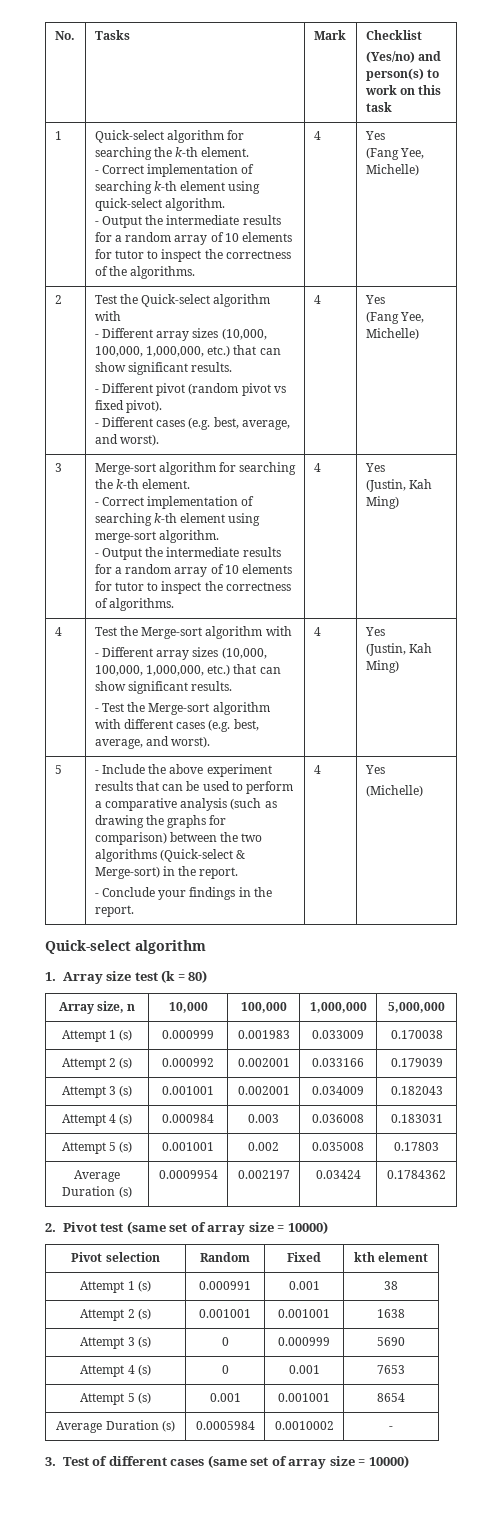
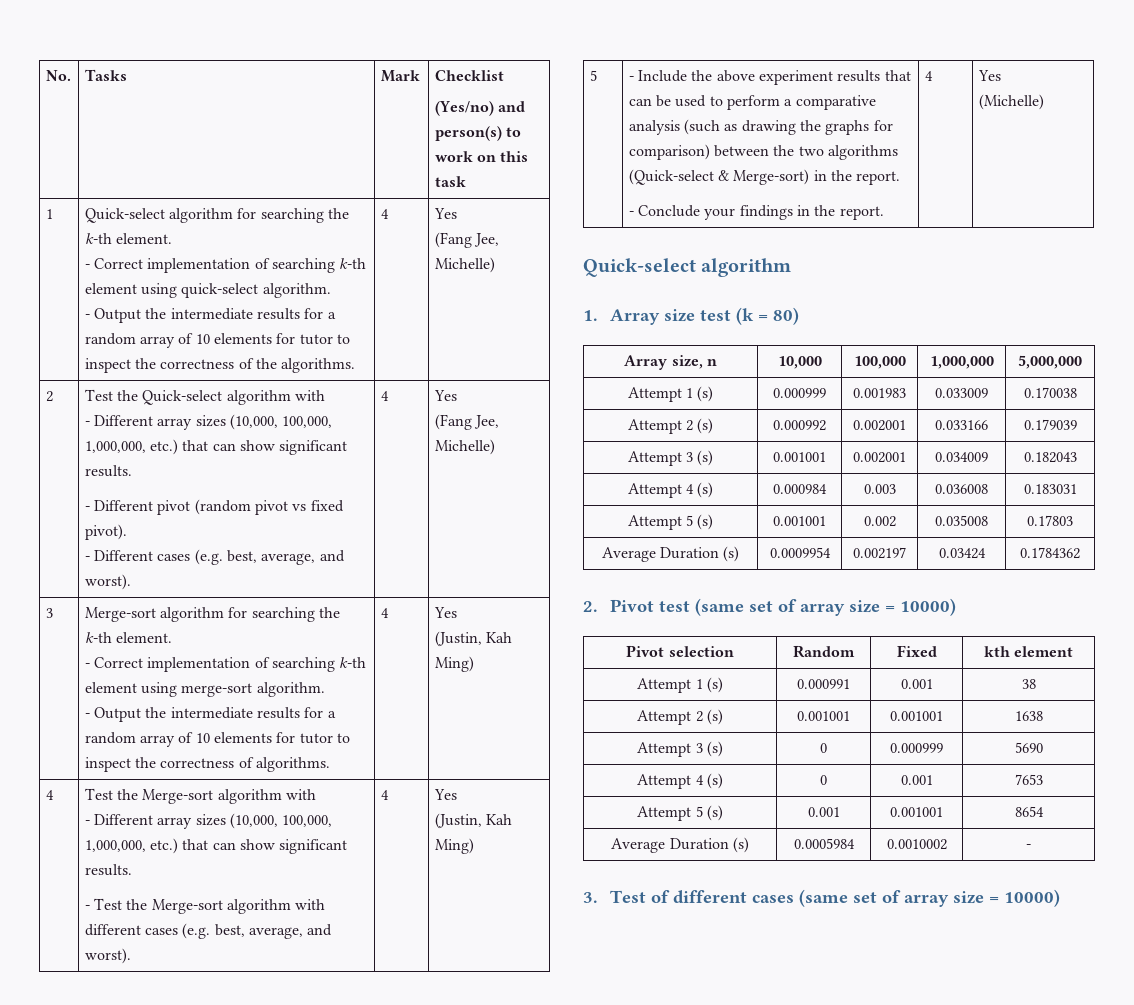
[399,148,424,159] Yee, -> [473,233,499,247] Jee,
[399,312,424,323] Yee, -> [473,415,499,429] Jee,

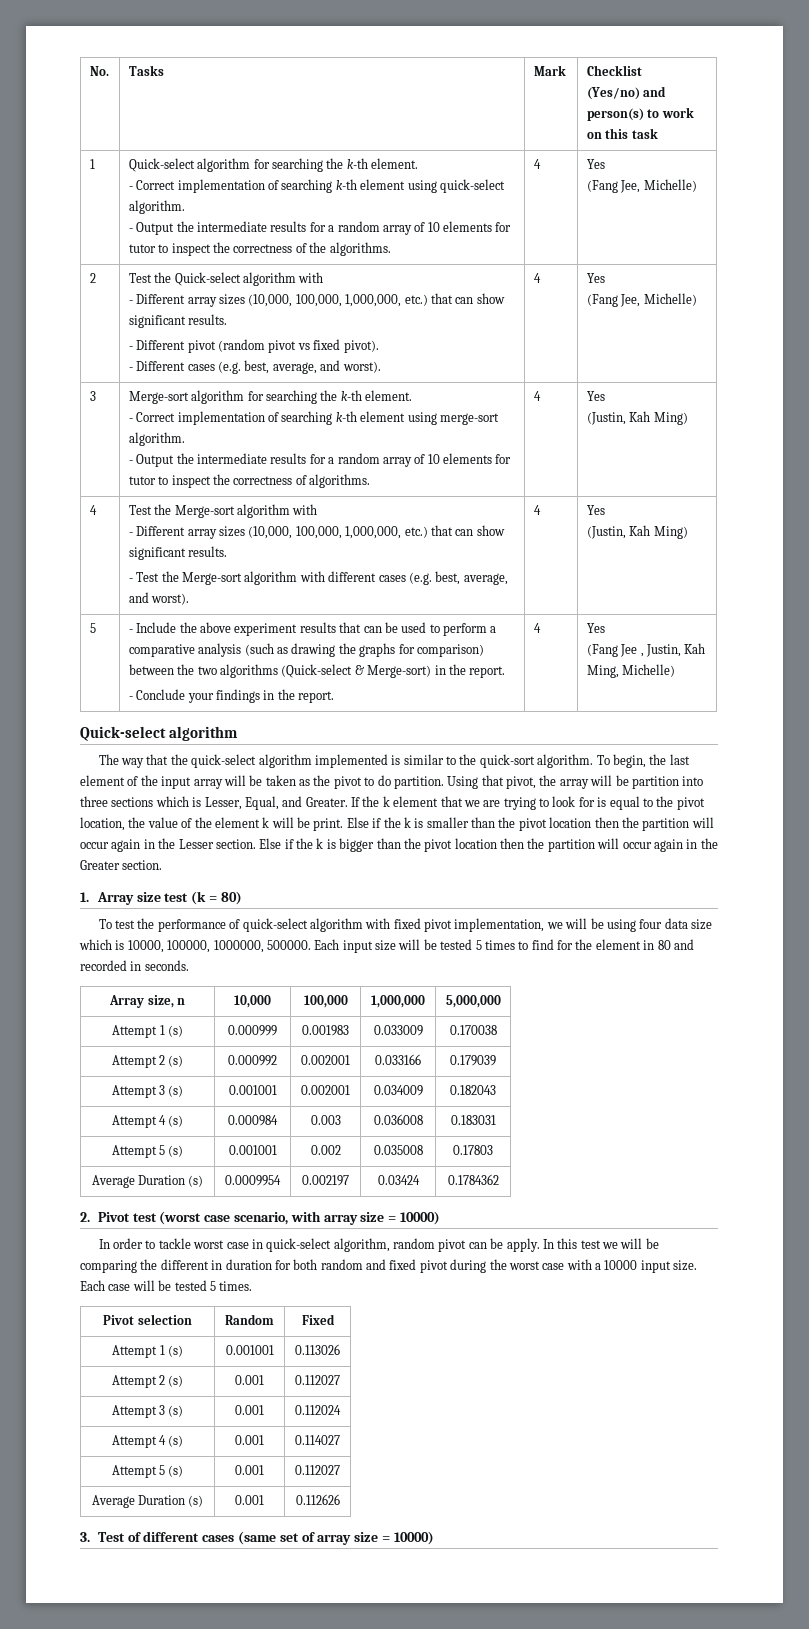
[978,94,1044,110] [583,258,792,277] (Michelle) // Quick-select algorithm -> [586,643,706,657] [586,664,676,678] [80,726,238,741] [98,754,690,768] [80,775,704,789] [80,796,705,810] [80,817,714,831] [80,838,718,852] [80,860,163,870] (Fang Jee , Justin, Kah Ming, Michelle) // Quick-select algorithm // The way that the quick-select algorithm implemented is similar to the quick-sort algorithm. To begin, the last element of the input array will be taken as the pivot to do partition. Using that pivot, the array will be partition into three sections which is Lesser, Equal, and Greater. If the k element that we are trying to look for is equal to the pivot location, the value of the element k will be print. Else if the k is smaller than the pivot location then the partition will occur again in the Lesser section. Else if the k is bigger than the pivot location then the partition will occur again in the Greater section.
(799, 316) none -> [98,918,712,932] [79,939,694,953] [80,960,189,971] // To test the performance of quick-select algorithm with fixed pivot implementation, we will be using four data size which is 10000, 100000, 1000000, 500000. Each input size will be tested 5 times to find for the element in 80 and recorded in seconds.
[694,598,956,616] (same set of array size = 10000) -> [159,1211,440,1225] [98,1238,659,1252] [80,1259,698,1273] [80,1280,253,1291] (worst case scenario, with array size = 10000) // In order to tackle worst case in quick-select algorithm, random pivot can be apply. In this test we will be comparing the different in duration for both random and fixed pivot during the worst case with a 10000 input size. Each case will be tested 5 times.
[983,646,1074,657] [637,677,723,693] [797,679,850,689] [900,679,933,689] [1021,679,1036,689] [637,709,723,725] [797,711,850,721] [890,711,943,721] [1014,711,1043,721] [637,741,723,757] [820,743,827,753] [890,743,943,753] [1014,742,1043,753] [637,773,723,789] [820,775,827,785] [900,775,933,785] [1014,774,1043,785] | kth element // Attempt 1 (s) | 0.000991 | 0.001 | 38 // Attempt 2 (s) | 0.001001 | 0.001001 | 1638 // Attempt 3 (s) | 0 | 0.000999 | 5690 // Attempt 4 (s) | 0 | 0.001 | 7653 -> [112,1345,183,1358] [225,1345,274,1355] [295,1344,340,1355] [111,1375,184,1388] [235,1375,264,1385] [295,1375,340,1385] [111,1405,184,1418] [235,1405,264,1415] [295,1405,341,1415] [111,1435,184,1448] [235,1435,264,1445] [295,1435,340,1445] // Attempt 1 (s) | 0.001001 | 0.113026 // Attempt 2 (s) | 0.001 | 0.112027 // Attempt 3 (s) | 0.001 | 0.112024 // Attempt 4 (s) | 0.001 | 0.114027
[890,807,943,817] [1014,806,1044,817] [611,837,749,853] [793,838,855,849] [886,839,947,850] [1026,844,1031,849] 0.001001 | 8654 // Average Duration (s) | 0.0005984 | 0.0010002 | - -> [295,1465,340,1475] [91,1495,204,1508] [235,1495,264,1505] [295,1494,340,1505] 0.112027 // Average Duration (s) | 0.001 | 0.112626

